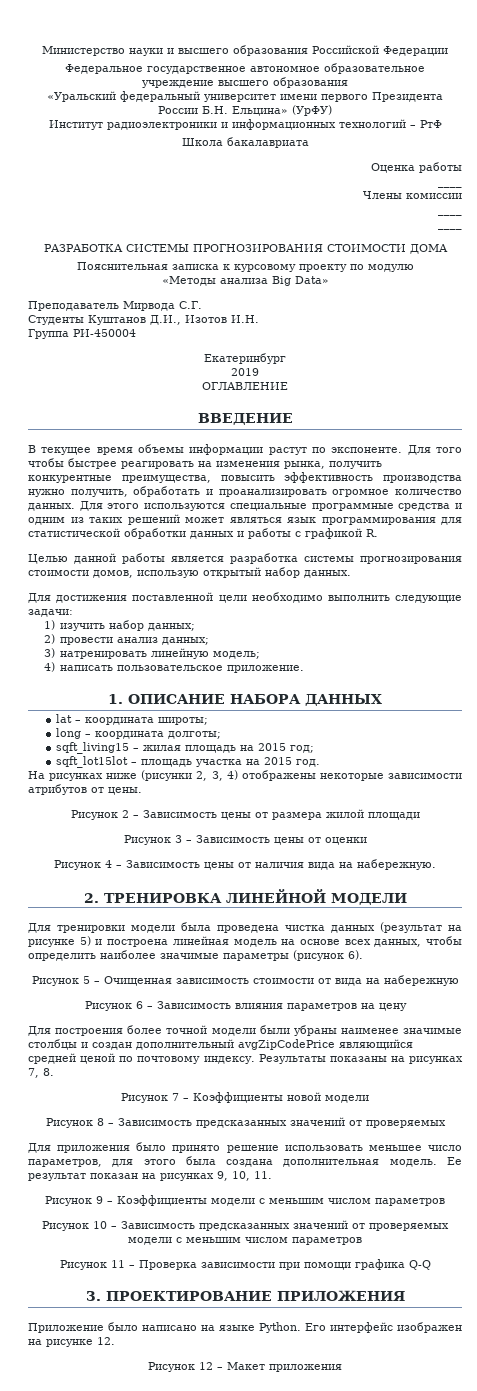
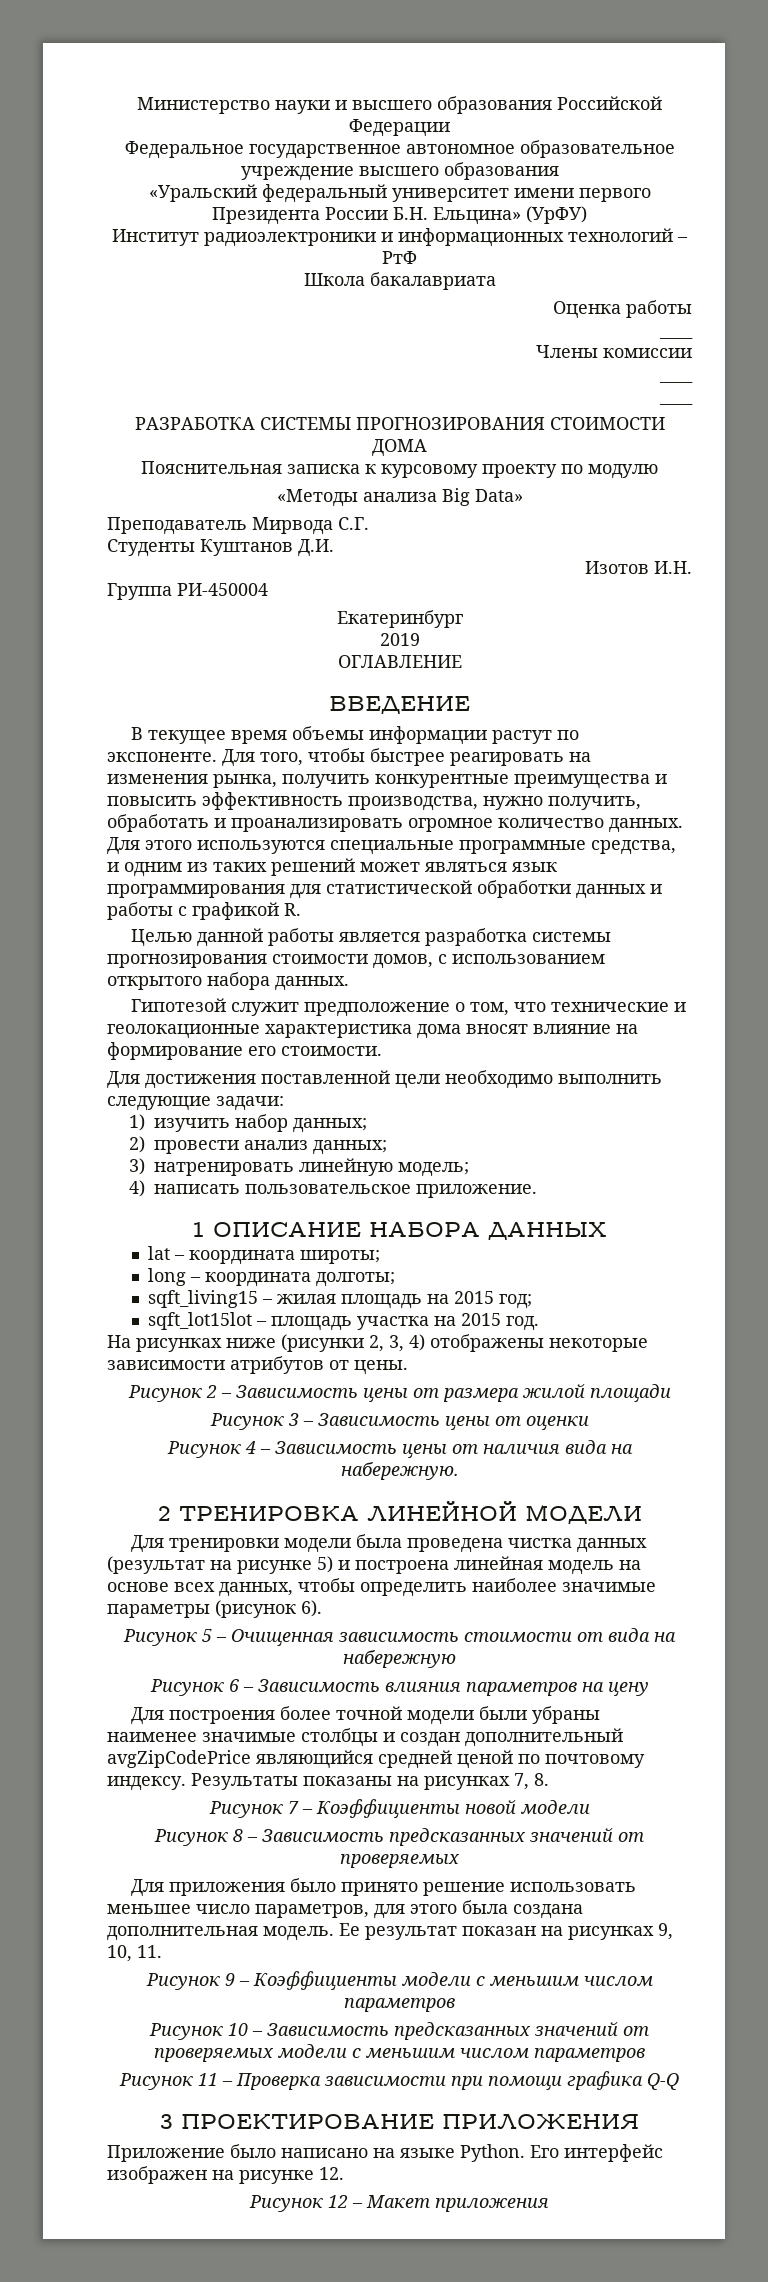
[150,315,181,325] Д.И., -> [298,539,334,557] Д.И. //
[435,447,462,453] того -> [260,752,303,766] того,
[121,475,211,483] преимущества, -> [514,774,667,789] преимущества и
[383,475,462,483] производства -> [348,796,478,811] производства,
[398,503,451,511] средства -> [591,840,676,855] средства,
[137,567,351,578] использую открытый набор данных. -> [438,954,605,964] [107,972,349,991] [131,998,687,1017] [107,1024,638,1039] [107,1042,382,1060] с использованием открытого набора данных. // Гипотезой служит предположение о том, что технические и геолокационные характеристика дома вносят влияние на формирование его стоимости.
[108,694,123,704] 1. -> [192,1222,205,1237] 1
[83,893,99,903] 2. -> [157,1506,171,1521] 2
[85,1291,101,1301] 3. -> [160,2114,173,2129] 3

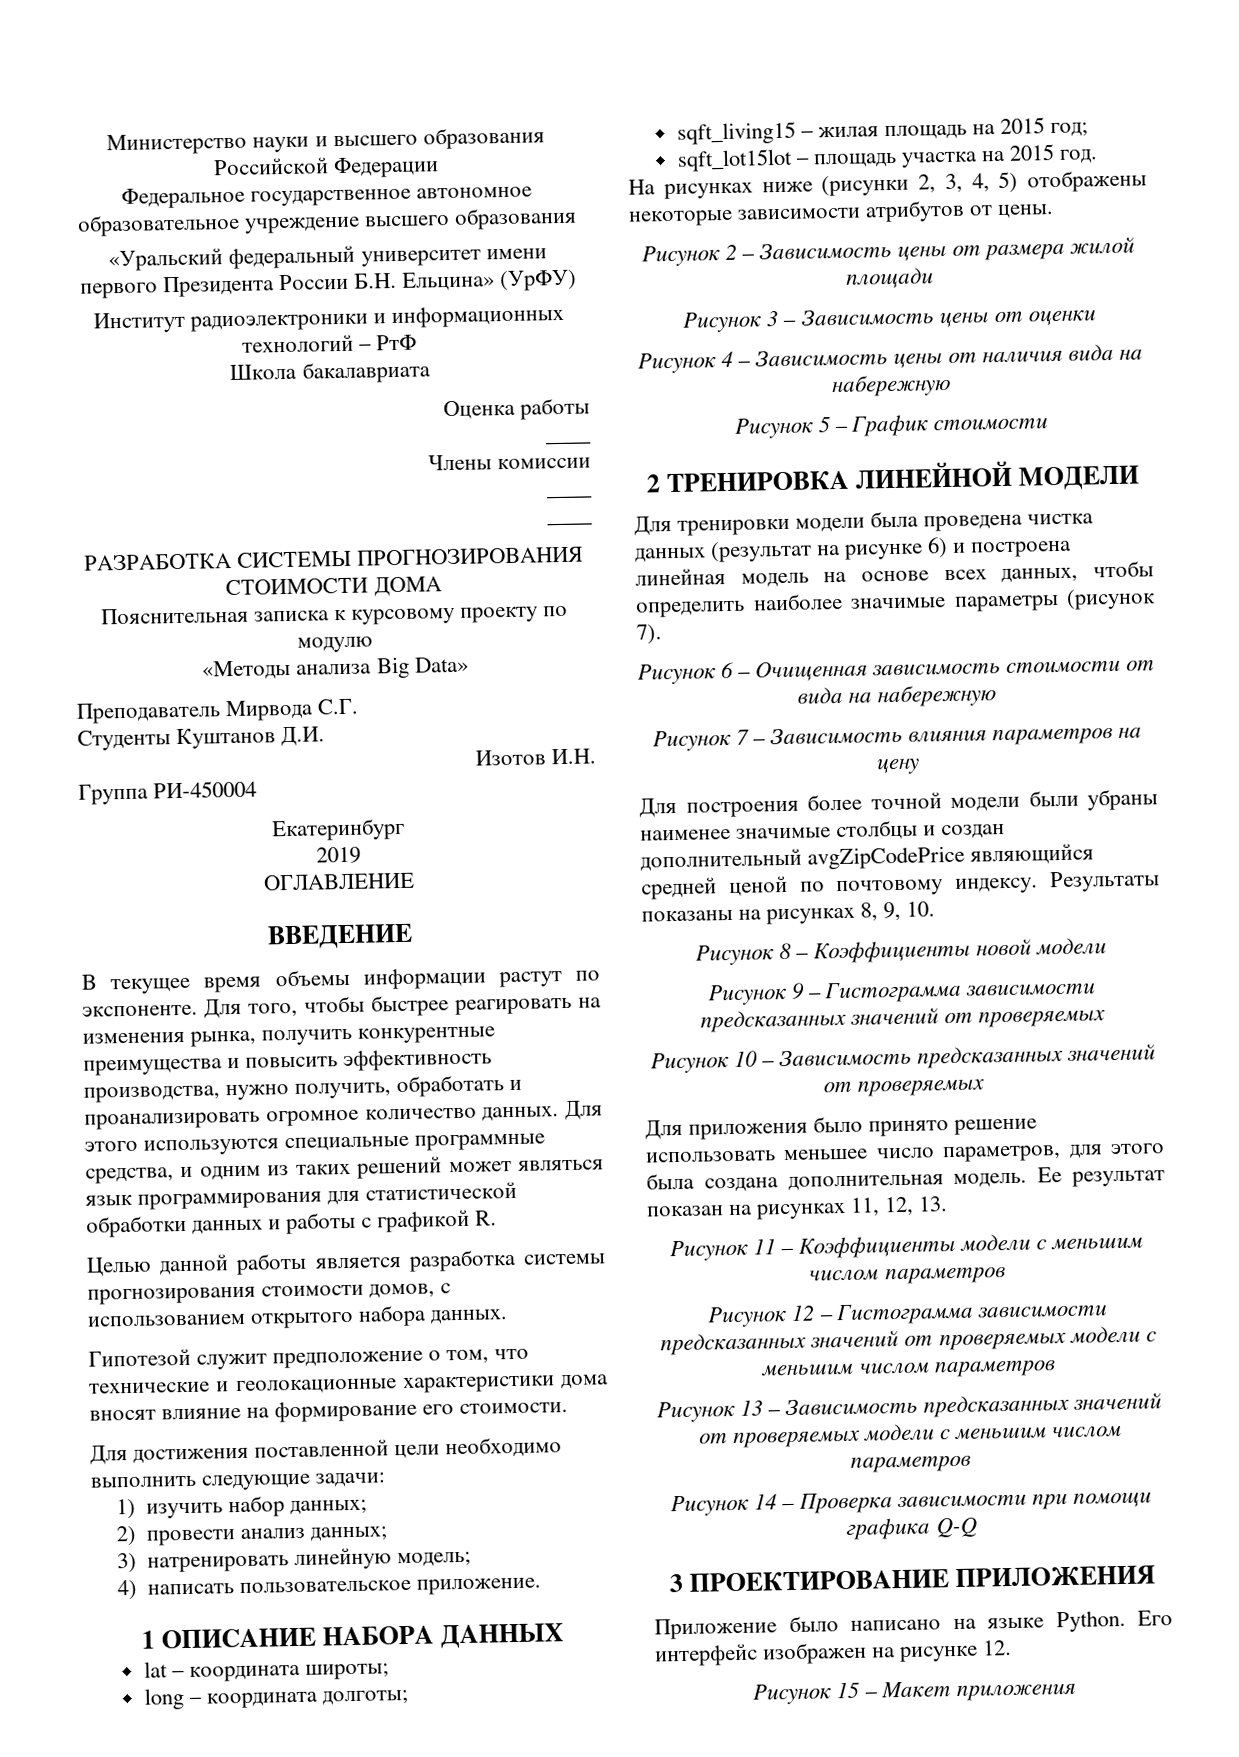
[265,1024,412,1038] характеристика -> [402,1375,555,1394] характеристики
[409,1334,425,1351] 4) -> [971,171,1019,194] 4, 5)
[340,1462,459,1480] набережную. -> [831,373,951,398] [733,414,1049,439] набережную // Рисунок 5 – График стоимости
[317,1556,333,1573] 5) -> [927,536,949,559] 6)
[301,1600,322,1617] [123,1629,212,1646] 6). // Рисунок 5 -> [636,624,662,645] [636,661,734,685] 7). // Рисунок 6
[228,1679,239,1692] 6 -> [735,729,750,745] 7
[514,1773,549,1790] [208,1801,299,1818] 7, 8. // Рисунок 7 -> [860,901,936,922] [695,942,793,966] 8, 9, 10. // Рисунок 8
[233,1829,243,1842] 8 -> [790,980,1097,1004] [699,1008,1106,1033] [649,1050,758,1074] 9 – Гистограмма зависимости предсказанных значений от проверяемых // Рисунок 10
[658,1923,673,1940] [107,1945,162,1962] [145,1973,235,1990] 9, 10, 11. // Рисунок 9 -> [850,1196,949,1217] [669,1238,777,1262] 11, 12, 13. // Рисунок 11
[228,2023,248,2036] 10 -> [791,1302,1108,1326] [660,1325,1157,1356] [760,1359,1056,1378] [655,1399,763,1423] 12 – Гистограмма зависимости предсказанных значений от проверяемых модели с меньшим числом параметров // Рисунок 13
[198,2073,218,2086] 11 -> [754,1493,778,1510] 14
[328,2195,348,2208] 12 -> [836,1681,861,1699] 15

